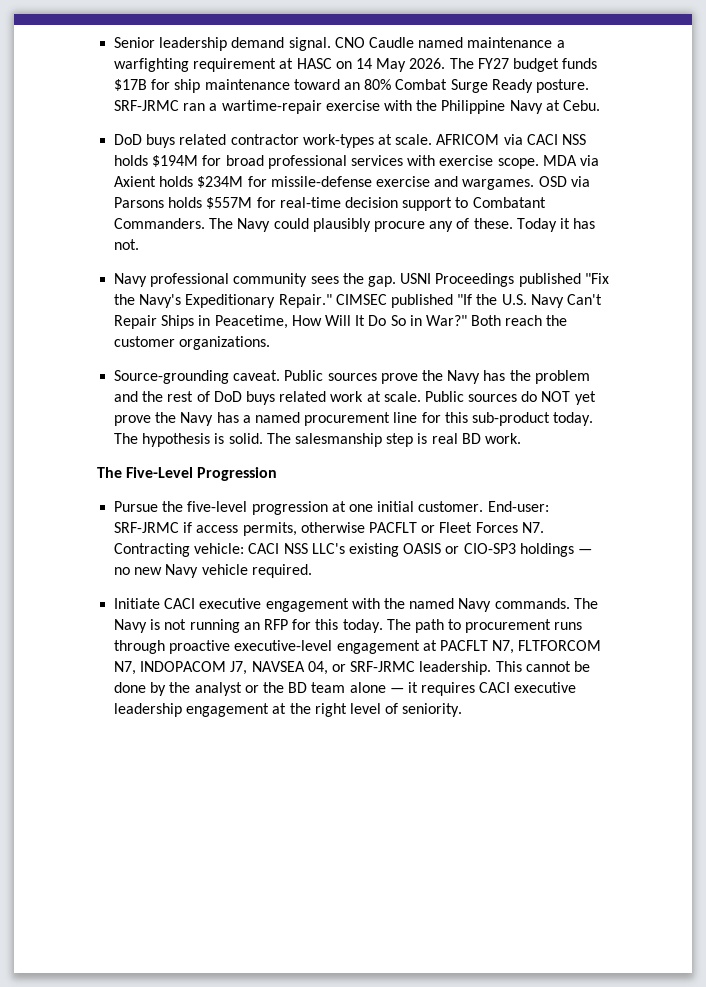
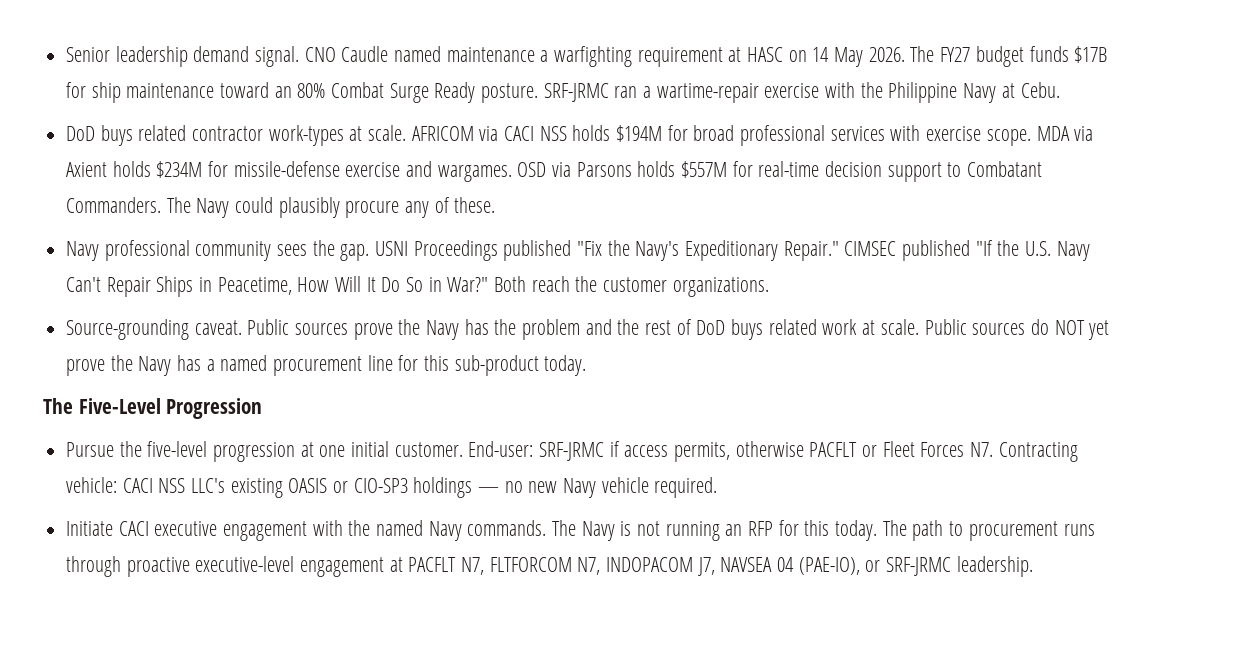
[516,218,596,232] [114,239,140,250] Today it has not. -> (496, 205) none
[114,433,521,447] The hypothesis is solid. The salesmanship step is real BD work. -> (587, 365) none
[307,661,328,675] 04, -> [777,557,860,575] 04 (PAE-IO),
[495,661,590,672] [114,682,577,696] [114,703,463,717] This cannot be done by the analyst or the BD team alone — it requires CACI executive leadership engagement at the right level of seniority. -> (1033, 566) none

